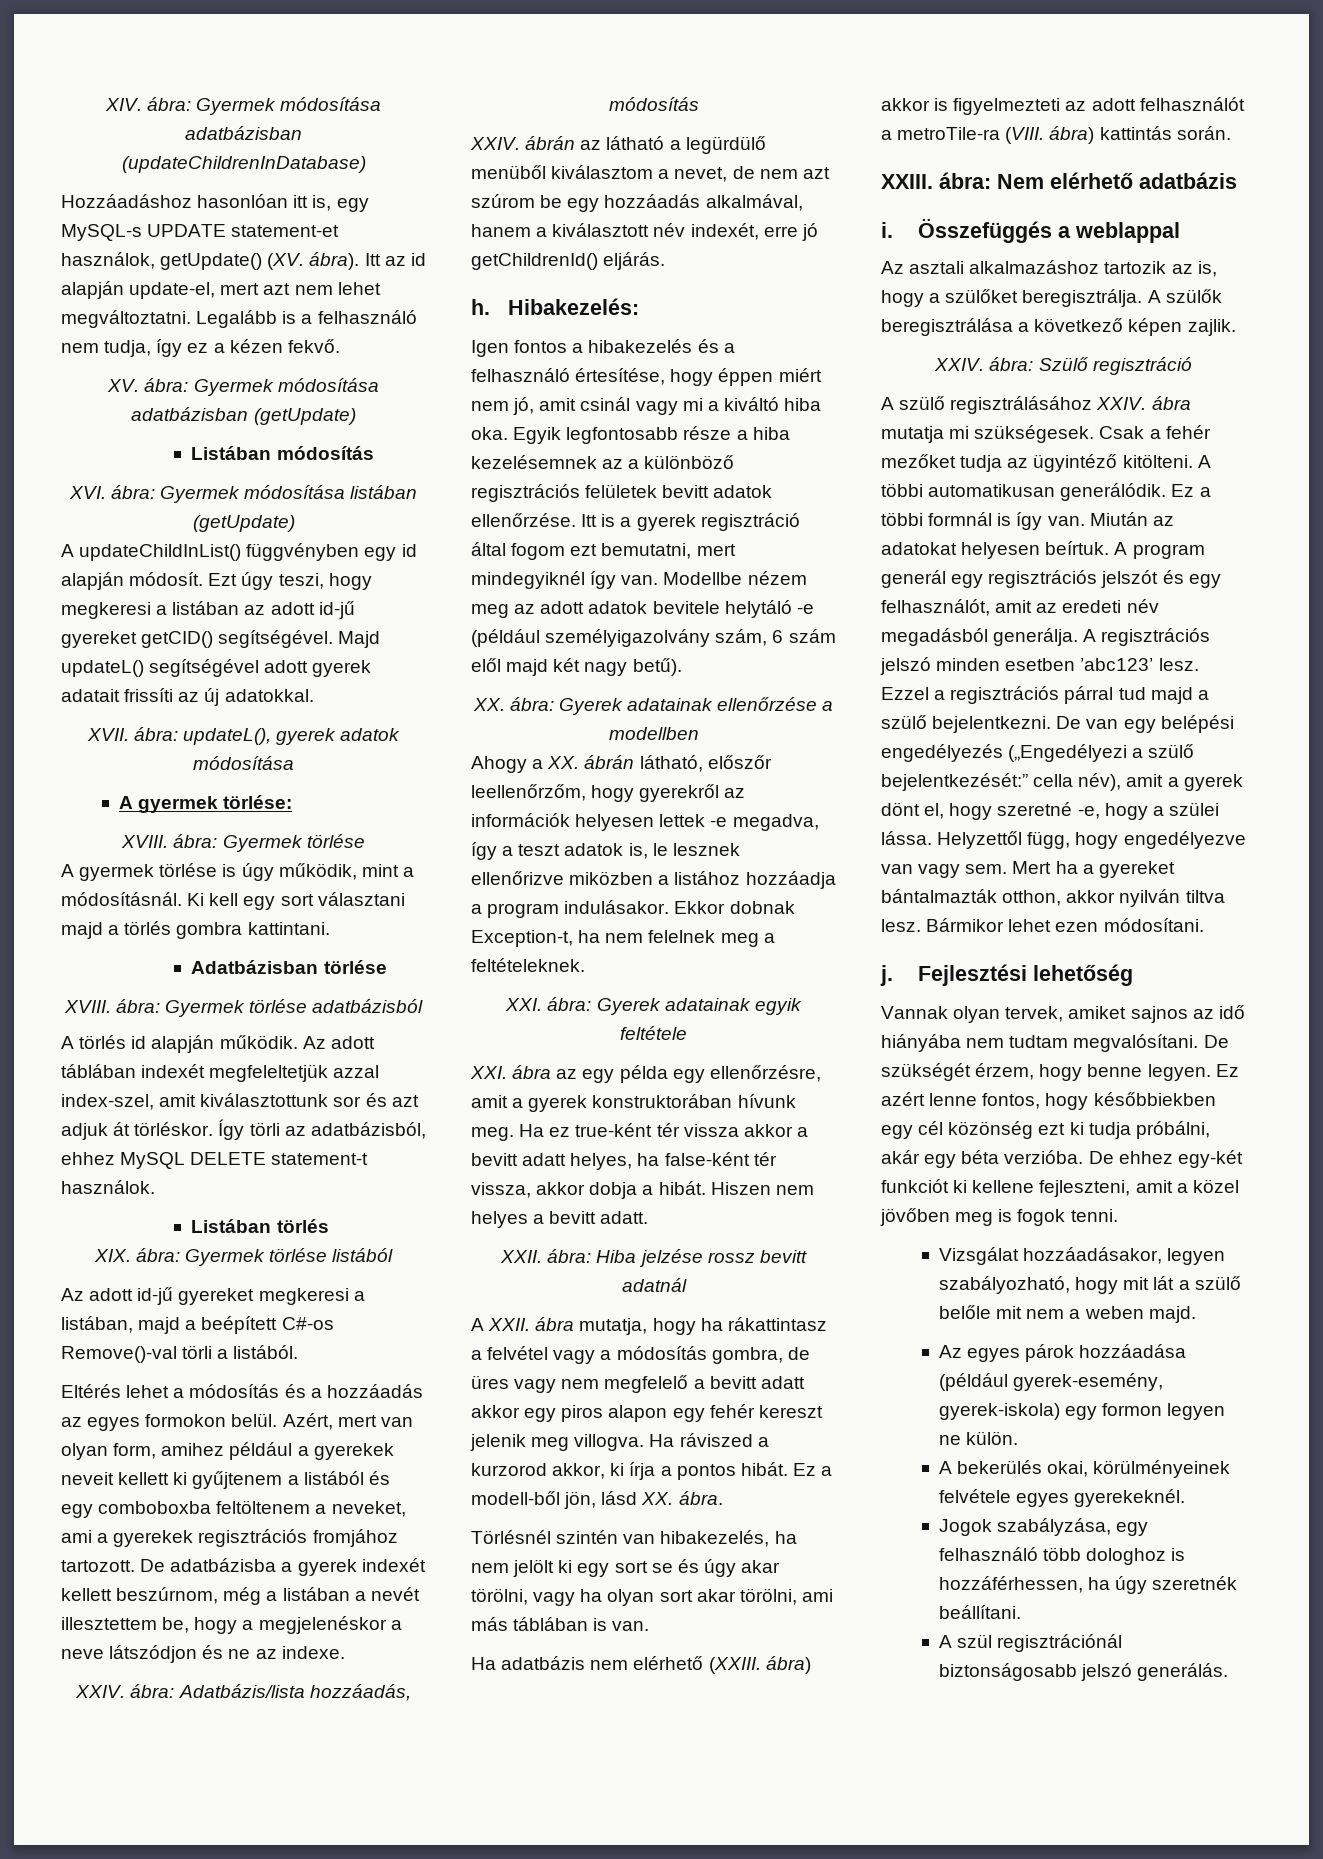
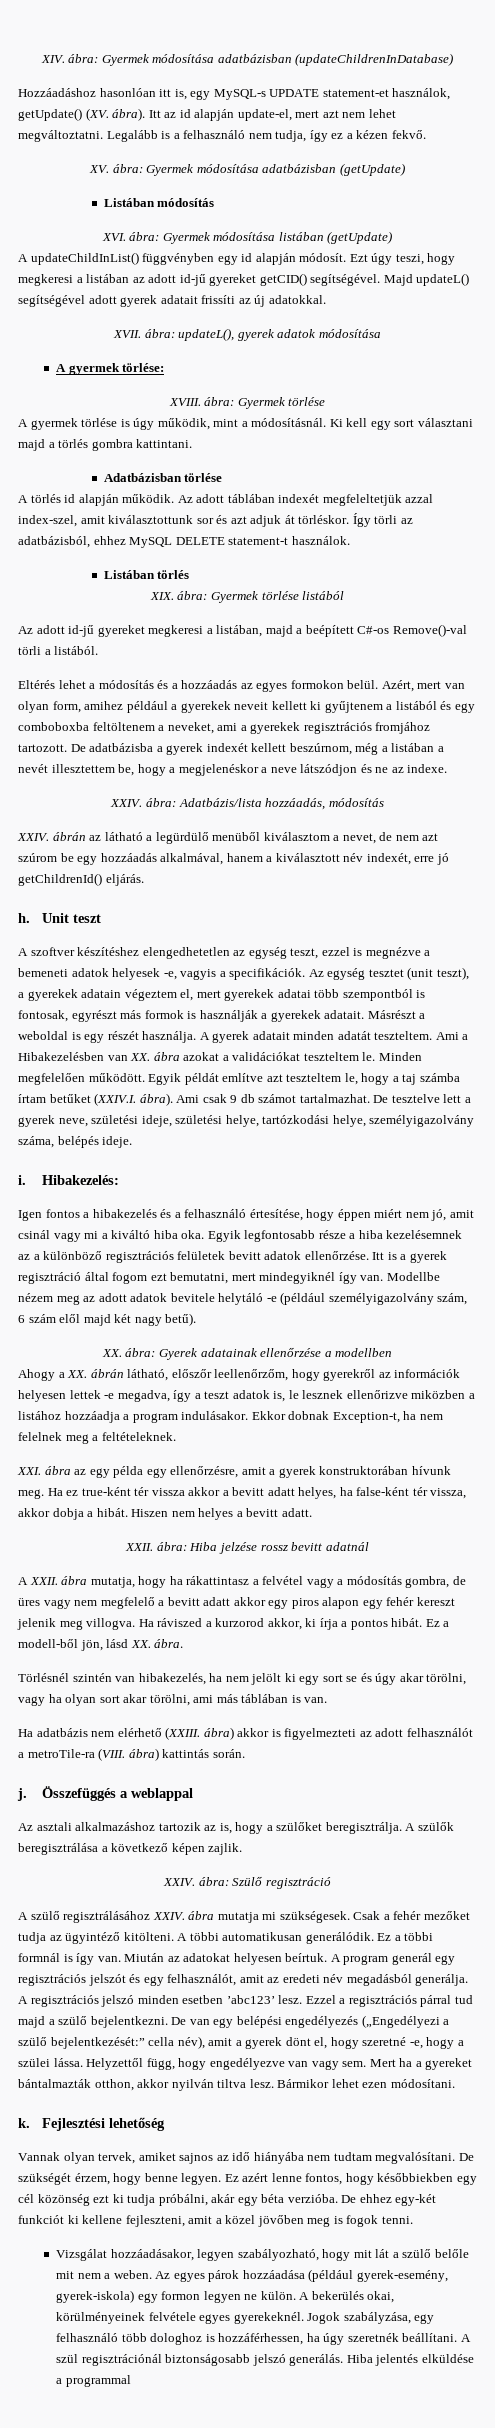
[63,999,424,1017] // XVIII. ábra: Gyermek törlése adatbázisból -> (223, 477) none
(490, 307) none -> [41,913,101,923] [18,947,431,959] [18,967,469,980] [18,989,426,1001] [18,1010,426,1022] [18,1031,469,1043] [18,1052,422,1061] [18,1073,460,1085] [18,1093,471,1106] [18,1115,475,1127] [18,1136,133,1148] [18,1175,26,1185] Unit teszt // A szoftver készítéshez elengedhetetlen az egység teszt, ezzel is megnézve a bemeneti adatok helyesek -e, vagyis a specifikációk. Az egység tesztet (unit teszt), a gyerekek adatain végeztem el, mert gyerekek adatai több szempontból is fontosak, egyrészt más formok is használják a gyerekek adatait. Másrészt a weboldal is egy részét használja. A gyerek adatait minden adatát teszteltem. Ami a Hibakezelésben van XX. ábra azokat a validációkat teszteltem le. Minden megfelelően működött. Egyik példát említve azt teszteltem le, hogy a taj számba írtam betűket (XXIV.I. ábra). Ami csak 9 db számot tartalmazhat. De tesztelve lett a gyerek neve, születési ideje, születési helye, tartózkodási helye, személyigazolvány száma, belépés ideje. // i.
[505,997,802,1015] [620,1026,687,1040] // XXI. ábra: Gyerek adatainak egyik feltétele -> (176, 1436) none
[881,172,1237,189] [881,222,893,238] XXIII. ábra: Nem elérhető adatbázis // i. -> [17,1788,27,1801] j.
[880,965,893,986] j. -> [18,2118,30,2128] k.
[1084,1306,1196,1323] weben majd. // -> [113,2270,152,2279] weben.
(1019, 1438) // -> (296, 2295) none
(1186, 1498) // -> (304, 2318) none
(1022, 1612) // -> (458, 2337) none
(1229, 1672) none -> [346,2354,474,2366] [56,2375,131,2387] Hiba jelentés elküldése a programmal

